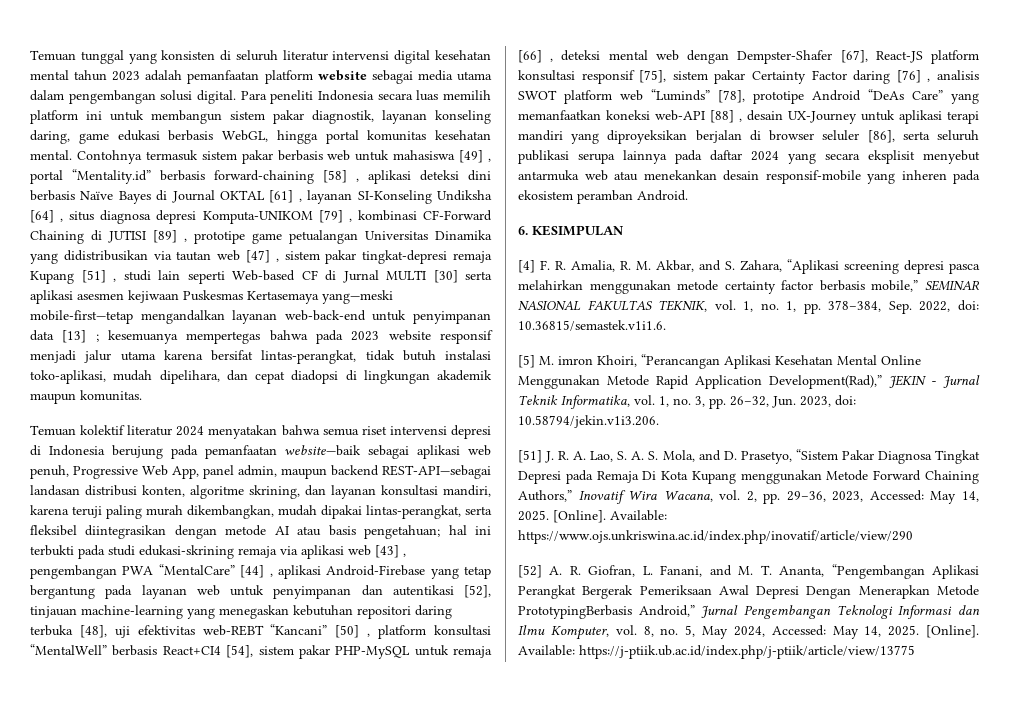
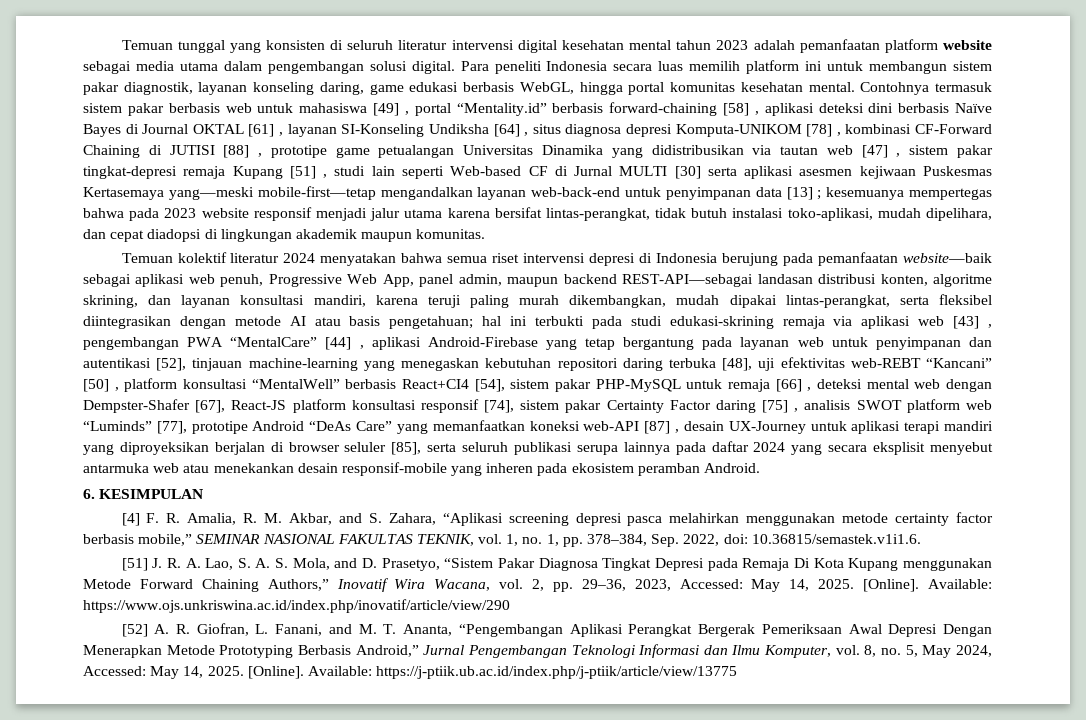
[318,210,343,223] [79] -> [806,124,833,137] [78]
[153,230,177,243] [89] -> [223,145,250,158] [88]
[639,70,667,83] [75], -> [484,400,515,413] [74],
[896,70,921,83] [76] -> [762,400,789,413] [75]
[718,90,745,103] [78], -> [156,421,187,434] [77],
[710,110,734,123] [88] -> [644,421,671,434] [87]
[867,130,895,143] [86], -> [391,442,422,455] [85],
[518,354,921,369] [518,375,980,389] [518,395,856,409] [518,415,659,428] // [5] M. imron Khoiri, “Perancangan Aplikasi Kesehatan Mental Online Menggunakan Metode Rapid Application Development(Rad),” JEKIN - Jurnal Teknik Informatika, vol. 1, no. 3, pp. 26–32, Jun. 2023, doi: 10.58794/jekin.v1i3.206. -> (921, 539) none
[518,605,632,619] PrototypingBerbasis -> [219,645,351,658] Prototyping Berbasis

